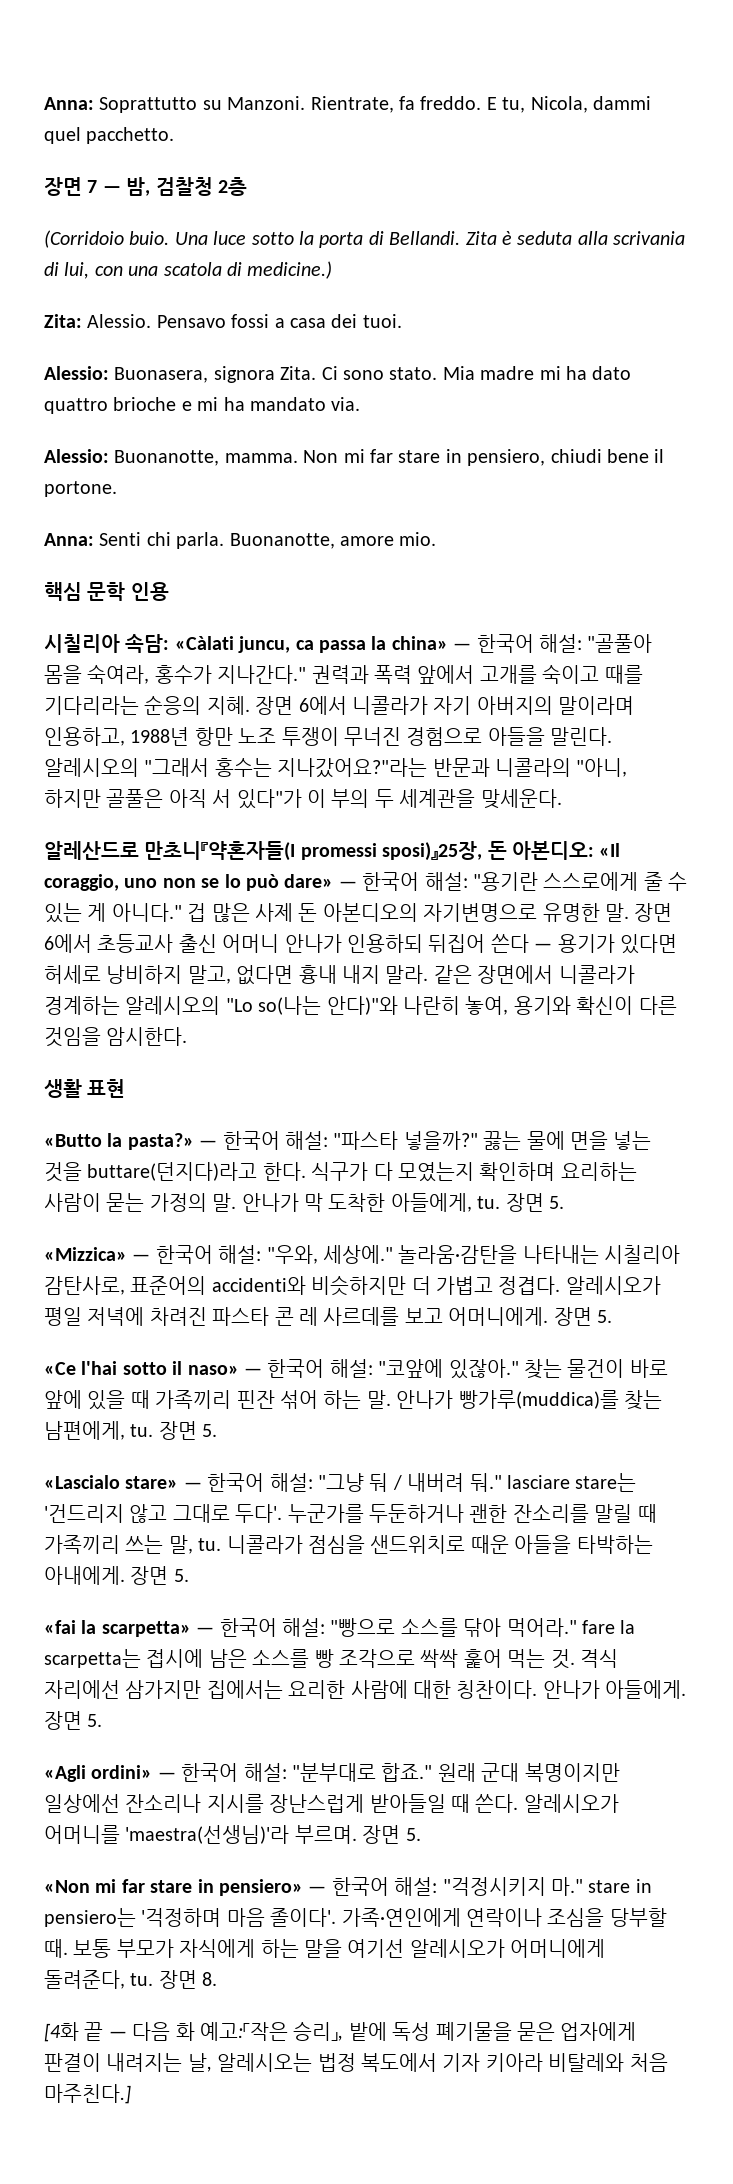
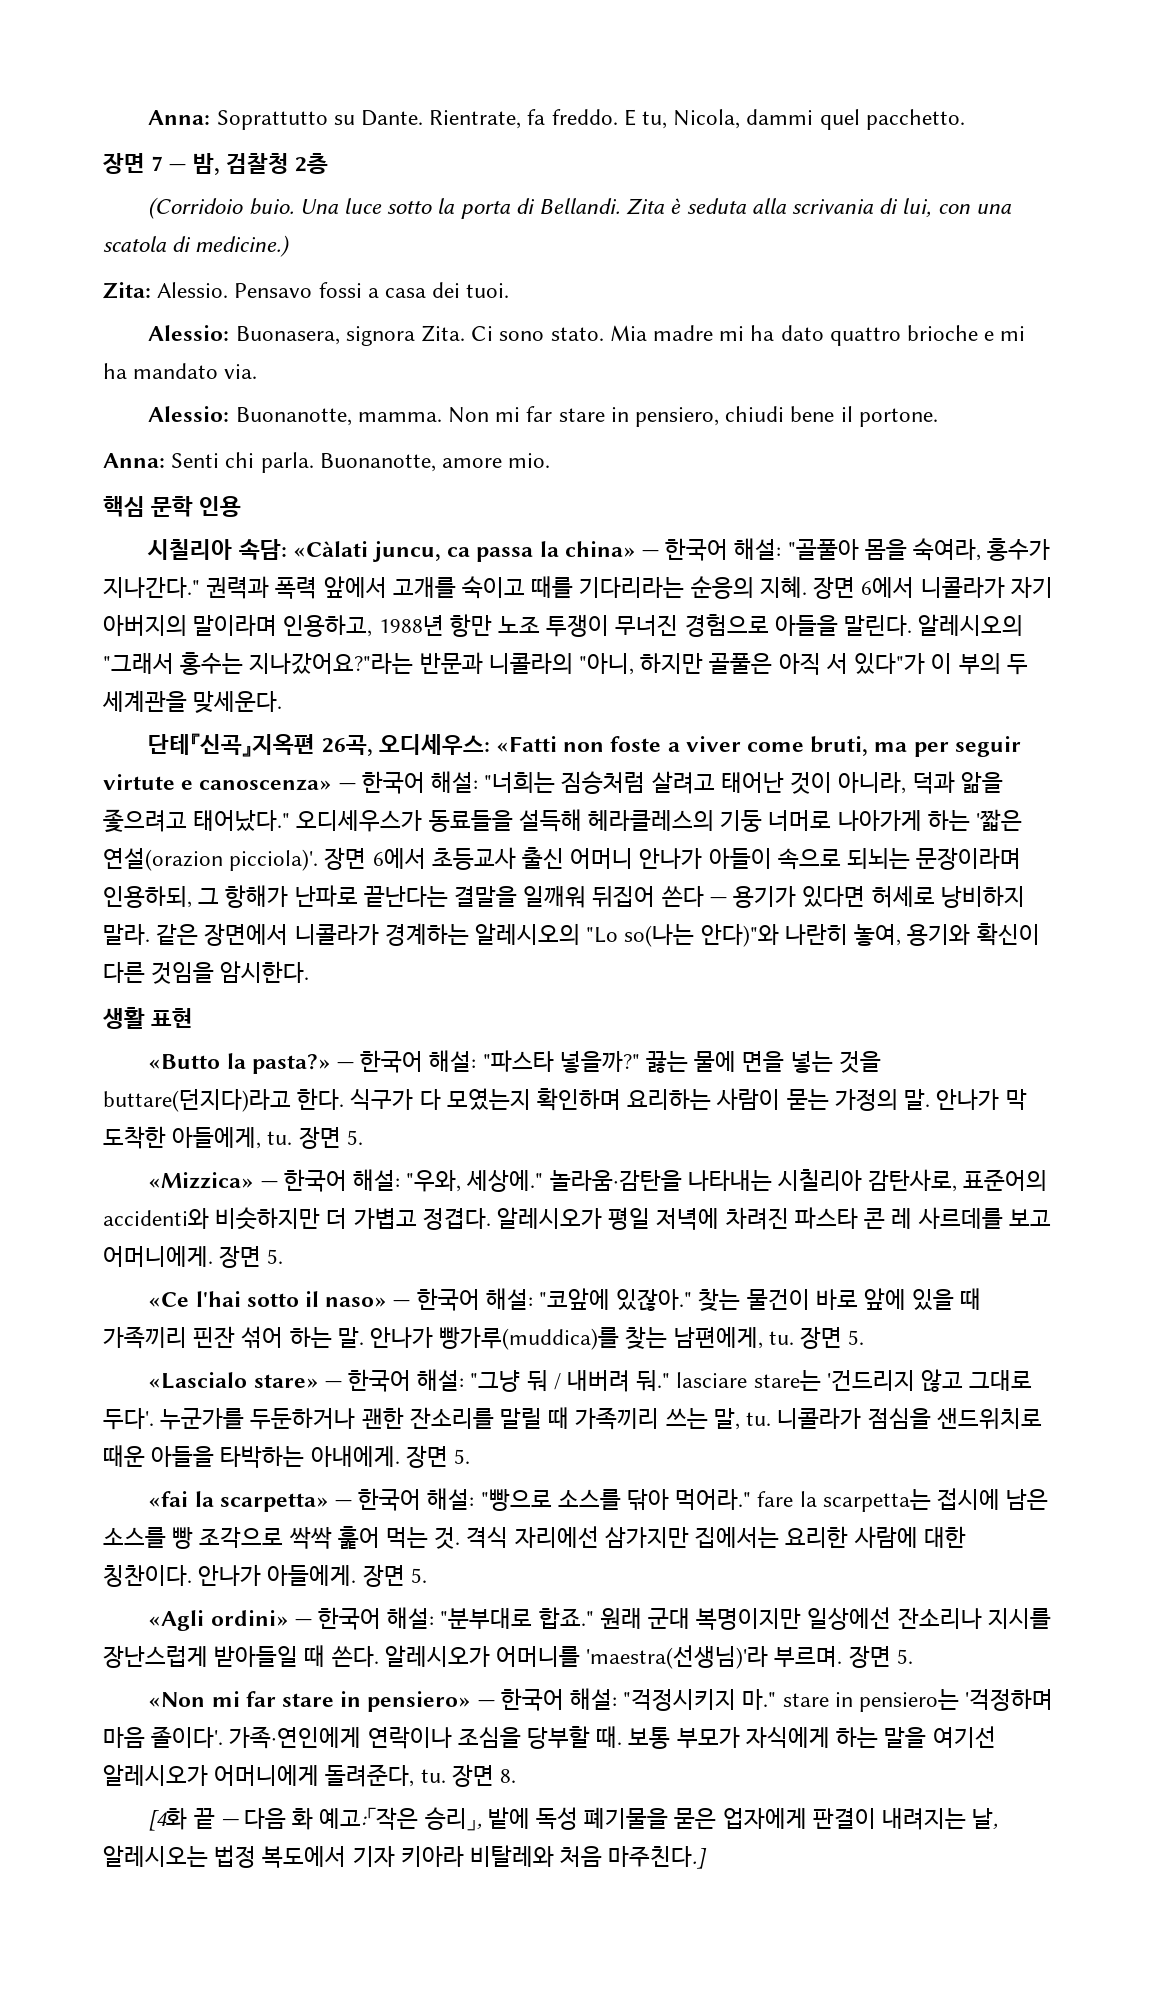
[227,96,306,110] Manzoni. -> [360,110,423,126] Dante.
[44,841,621,861] [44,872,688,891] [44,903,629,923] 알레산드로 만초니『약혼자들(I promessi sposi)』25장, 돈 아본디오: «Il coraggio, uno non se lo può dare» — 한국어 해설: "용기란 스스로에게 줄 수 있는 게 아니다." 겁 많은 사제 돈 아본디오의 자기변명으로 유명한 말. -> [148,733,1021,757] [103,771,1003,794] [103,809,1023,832] [103,848,319,871] 단테『신곡』지옥편 26곡, 오디세우스: «Fatti non foste a viver come bruti, ma per seguir virtute e canoscenza» — 한국어 해설: "너희는 짐승처럼 살려고 태어난 것이 아니라, 덕과 앎을 좇으려고 태어났다." 오디세우스가 동료들을 설득해 헤라클레스의 기둥 너머로 나아가게 하는 '짧은 연설(orazion picciola)'.
[347,934,423,953] 인용하되 -> [708,847,1022,870] [103,885,587,908] 아들이 속으로 되뇌는 문장이라며 인용하되, 그 항해가 난파로 끝난다는 결말을 일깨워
[187,965,380,985] 말고, 없다면 흉내 내지 -> (1025, 897) none

